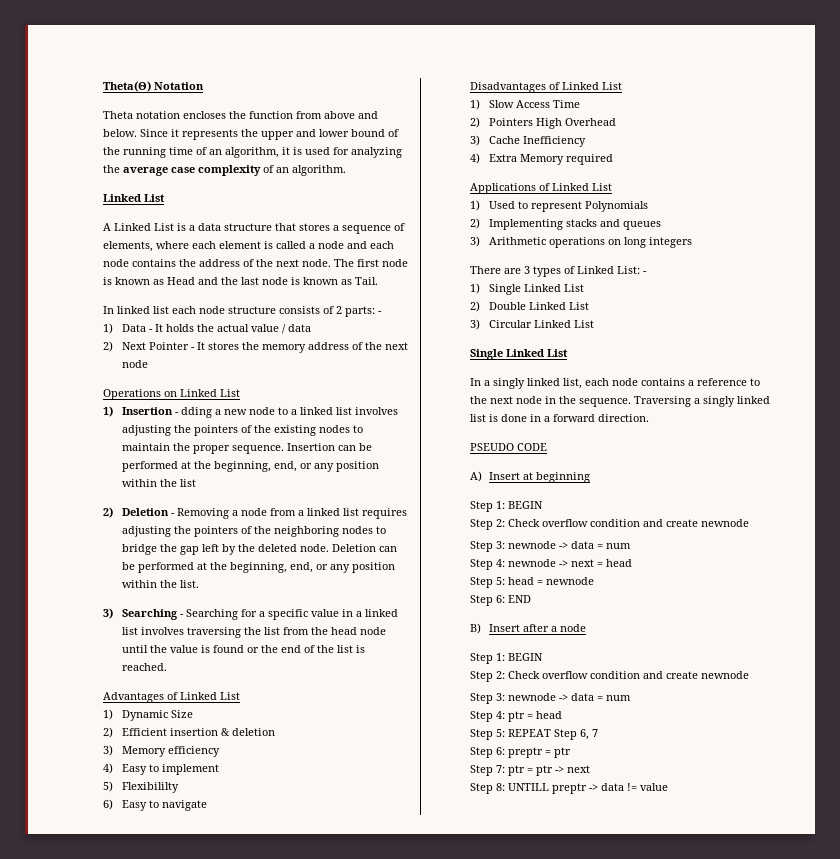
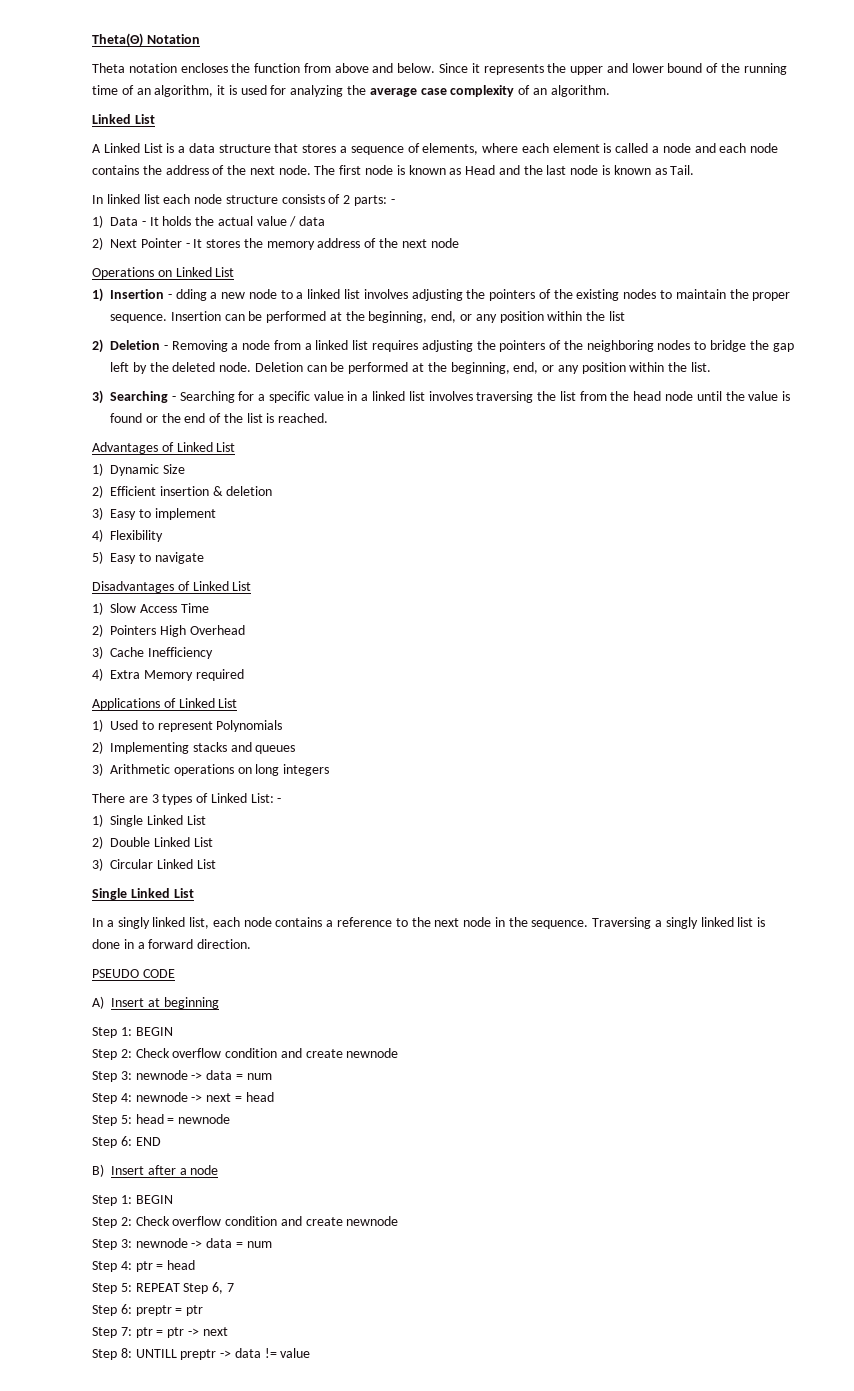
[121,746,220,757] [102,763,113,774] Memory efficiency // 4) -> (103, 513) none
[102,781,179,793] [102,799,113,810] 5) Flexibililty // 6) -> [91,529,163,542] [91,551,103,564] 4) Flexibility // 5)

